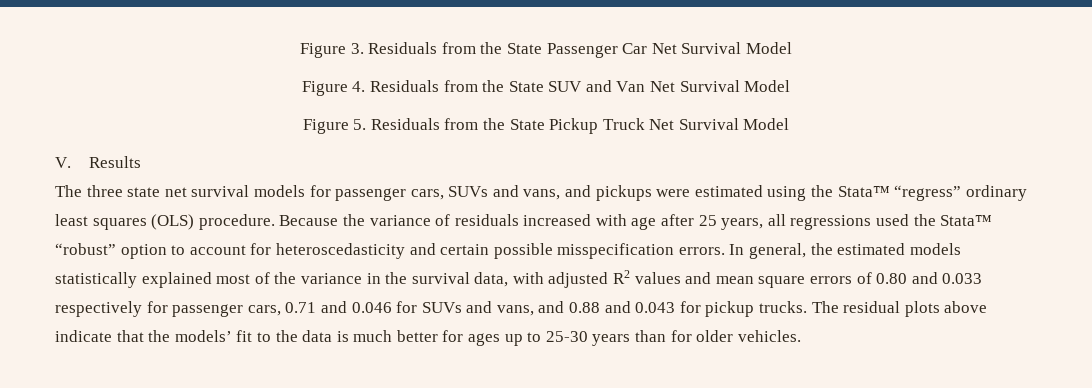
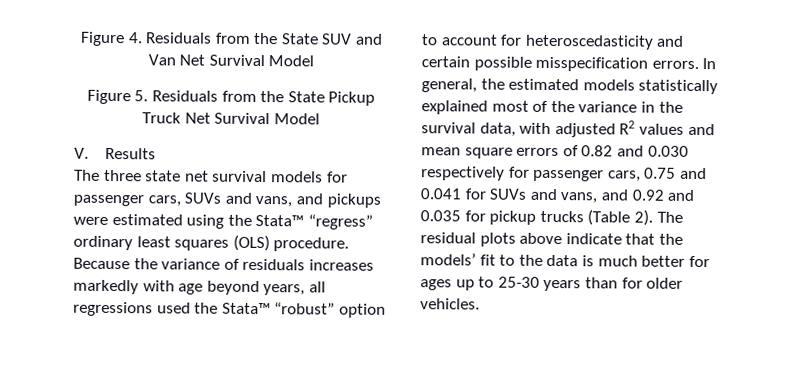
[300,42,792,58] [301,81,348,96] Figure 3. Residuals from the State Passenger Car Net Survival Model // Figure -> [79,31,125,47] Figure
[523,214,717,230] increased with age after 25 -> [308,259,374,271] [73,279,260,296] increases markedly with age beyond
[876,272,983,284] 0.80 and 0.033 -> [581,145,689,157] 0.82 and 0.030
[285,301,392,313] 0.71 and 0.046 -> [644,167,707,180] [420,188,462,200] 0.75 and 0.041
[569,301,808,317] 0.88 and 0.043 for pickup trucks. -> [631,189,696,201] [420,209,653,226] 0.92 and 0.035 for pickup trucks (Table 2).

